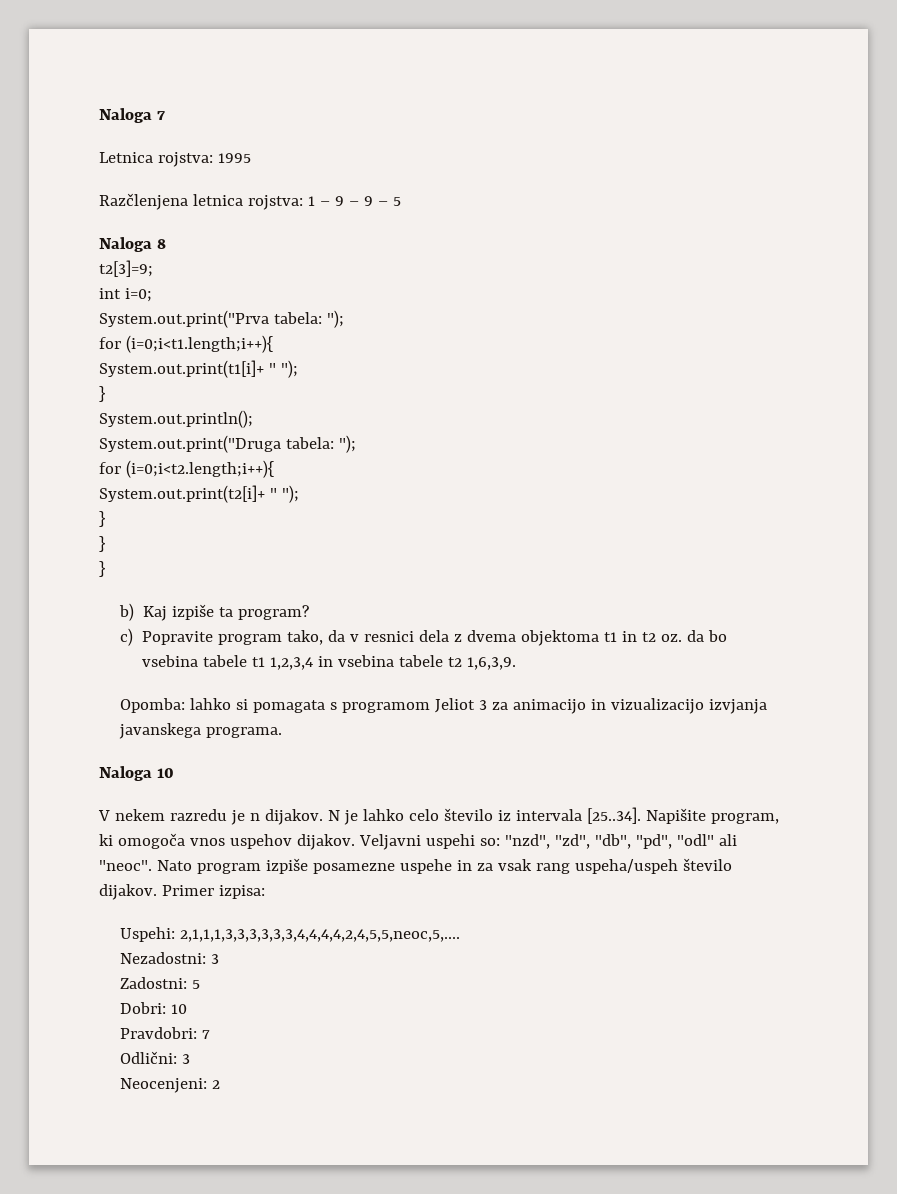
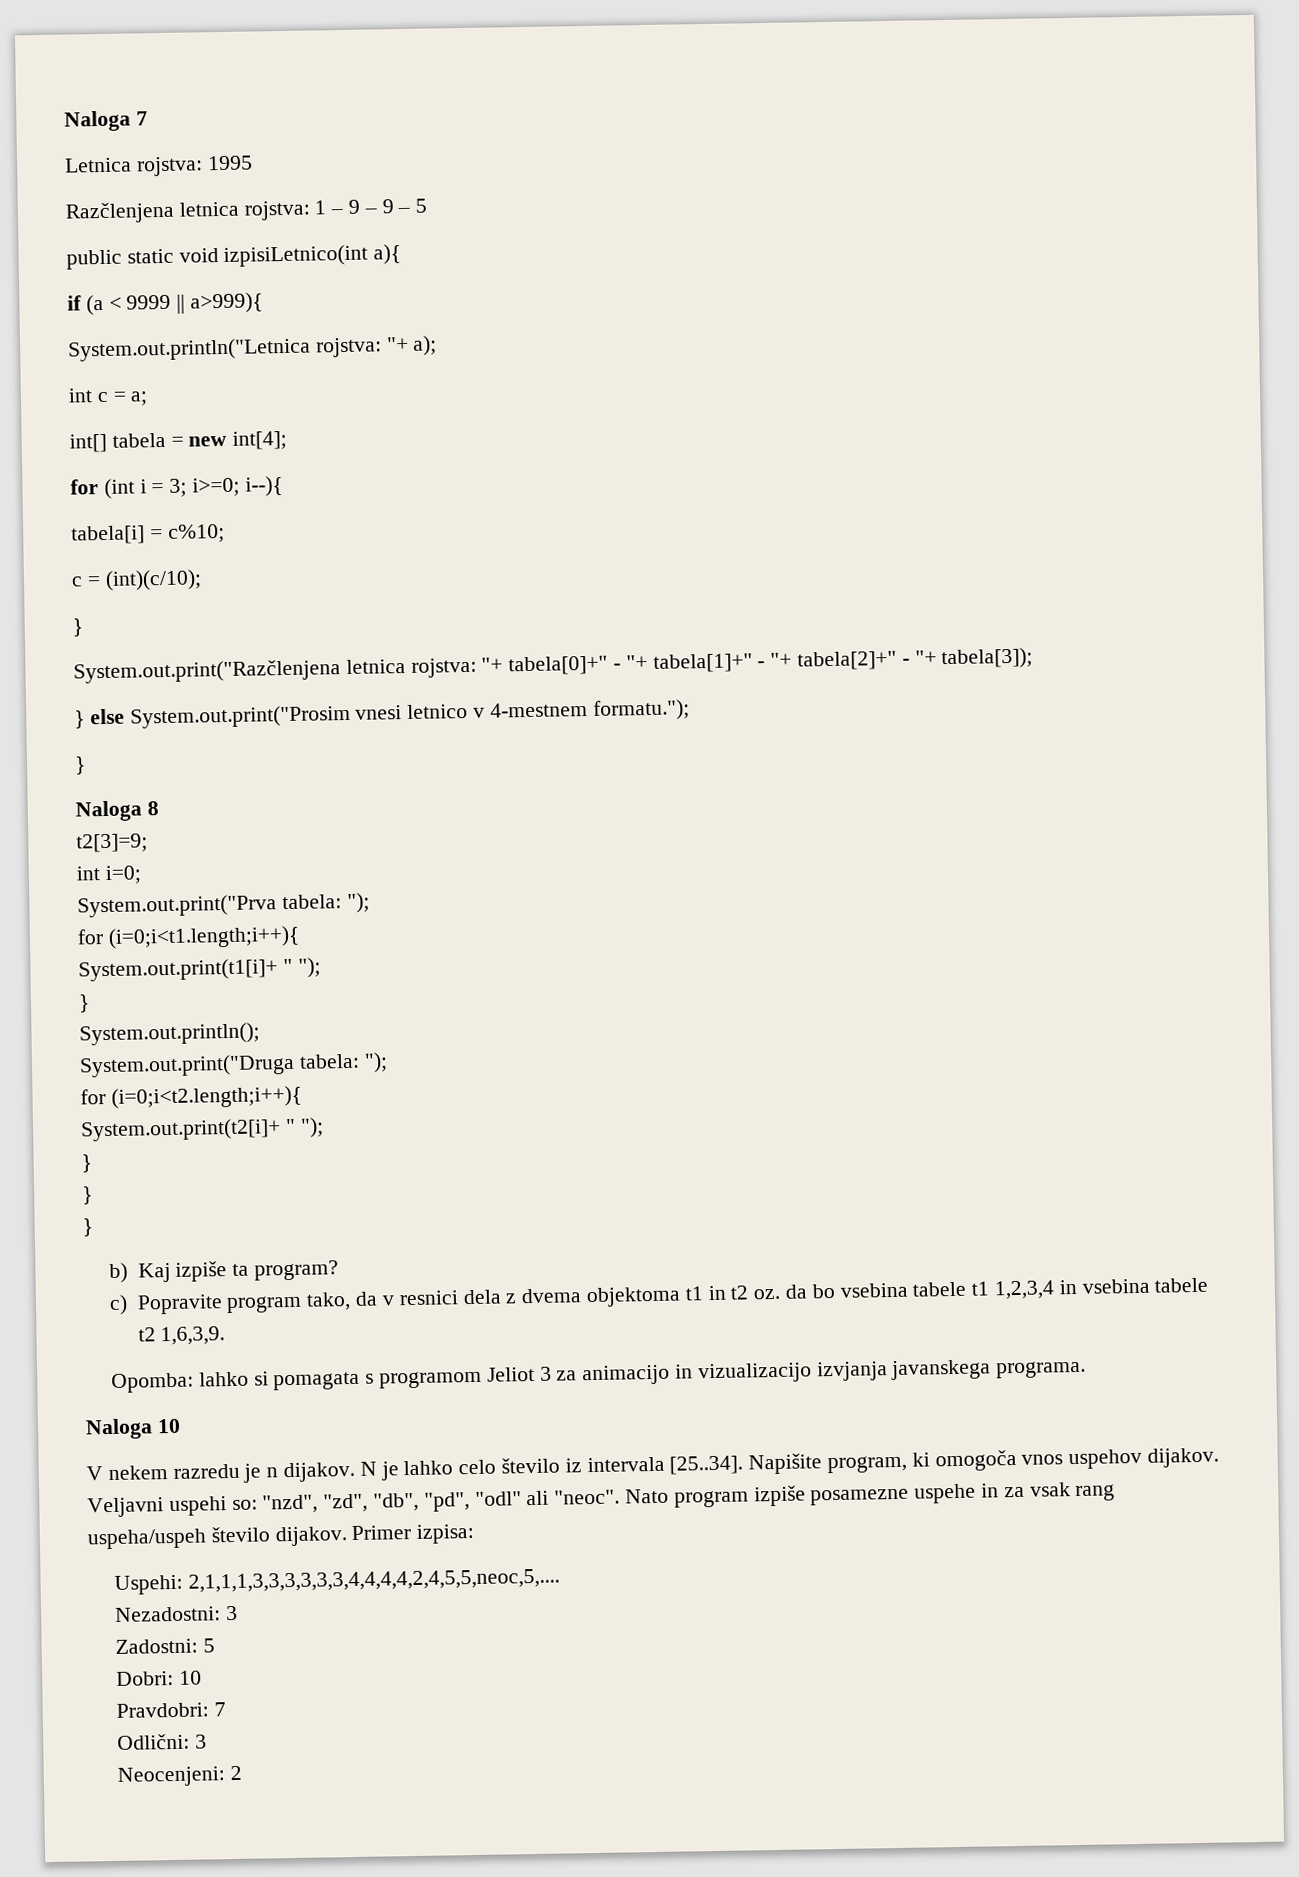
(401, 201) none -> [66,244,402,270] [67,292,264,316] [68,335,438,362] [68,388,149,406] [69,430,288,453] [70,476,283,499] [71,523,225,545] [71,569,202,591] [72,618,83,637] [73,647,1034,684] [74,699,690,729] [74,756,86,775] // public static void izpisiLetnico(int a){ // if (a < 9999 || a>999){ // System.out.println("Letnica rojstva: "+ a); // int c = a; // int[] tabela = new int[4]; // for (int i = 3; i>=0; i--){ // tabela[i] = c%10; // c = (int)(c/10); // } // System.out.print("Razčlenjena letnica rojstva: "+ tabela[0]+" - "+ tabela[1]+" - "+ tabela[2]+" - "+ tabela[3]); // } else System.out.print("Prosim vnesi letnico v 4-mestnem formatu."); // }

